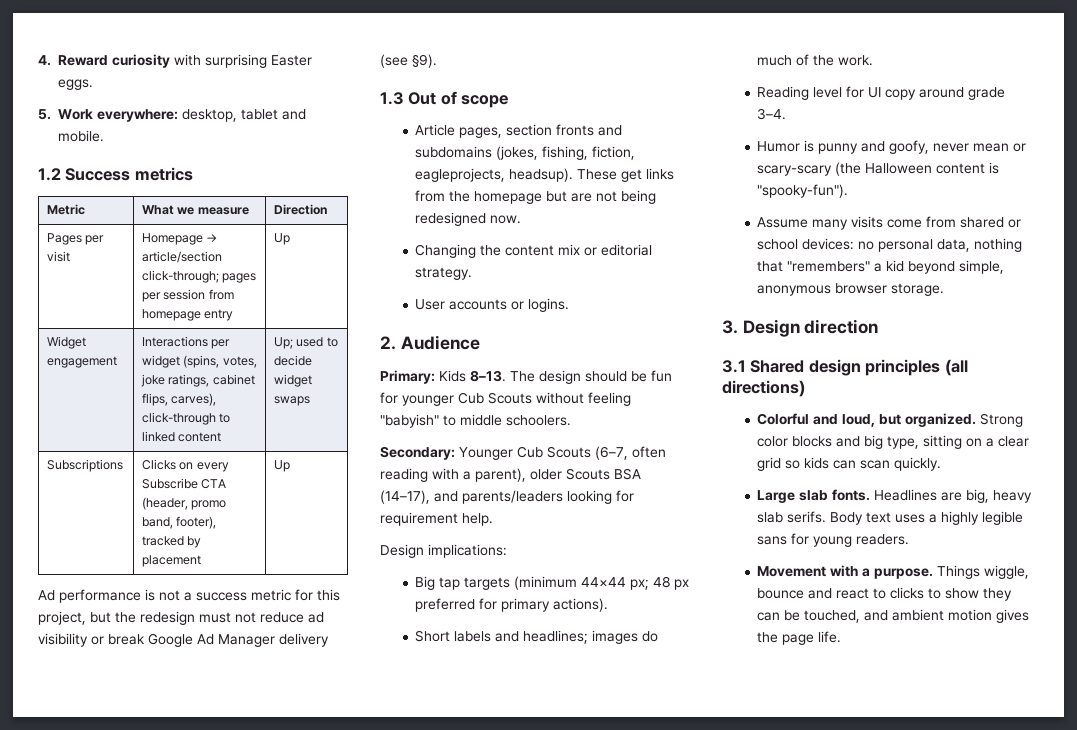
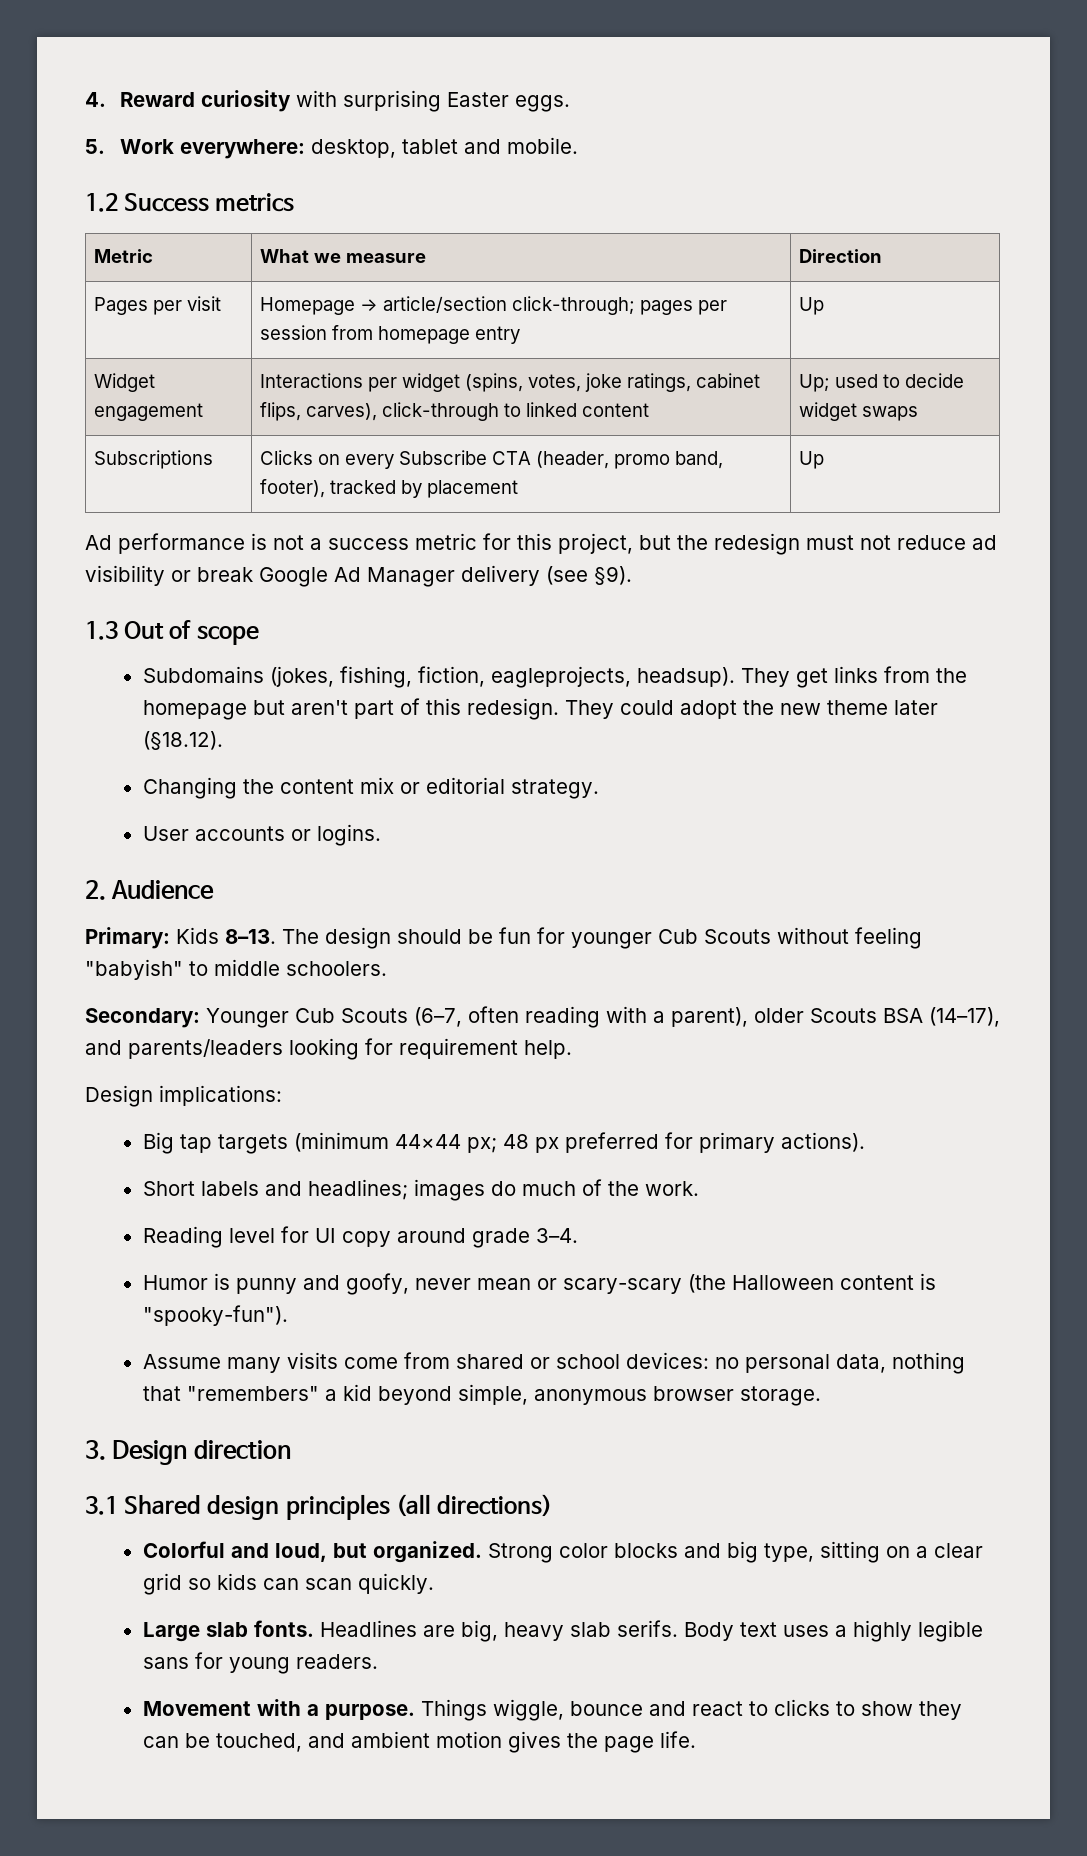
[415,124,623,138] [415,146,493,158] Article pages, section fronts and subdomains -> [142,666,264,683] Subdomains
[577,169,618,180] These -> [740,668,790,687] They
[571,190,657,204] [415,212,522,226] are not being redesigned now. -> [290,698,938,720] [142,731,223,750] aren't part of this redesign. They could adopt the new theme later (§18.12).

